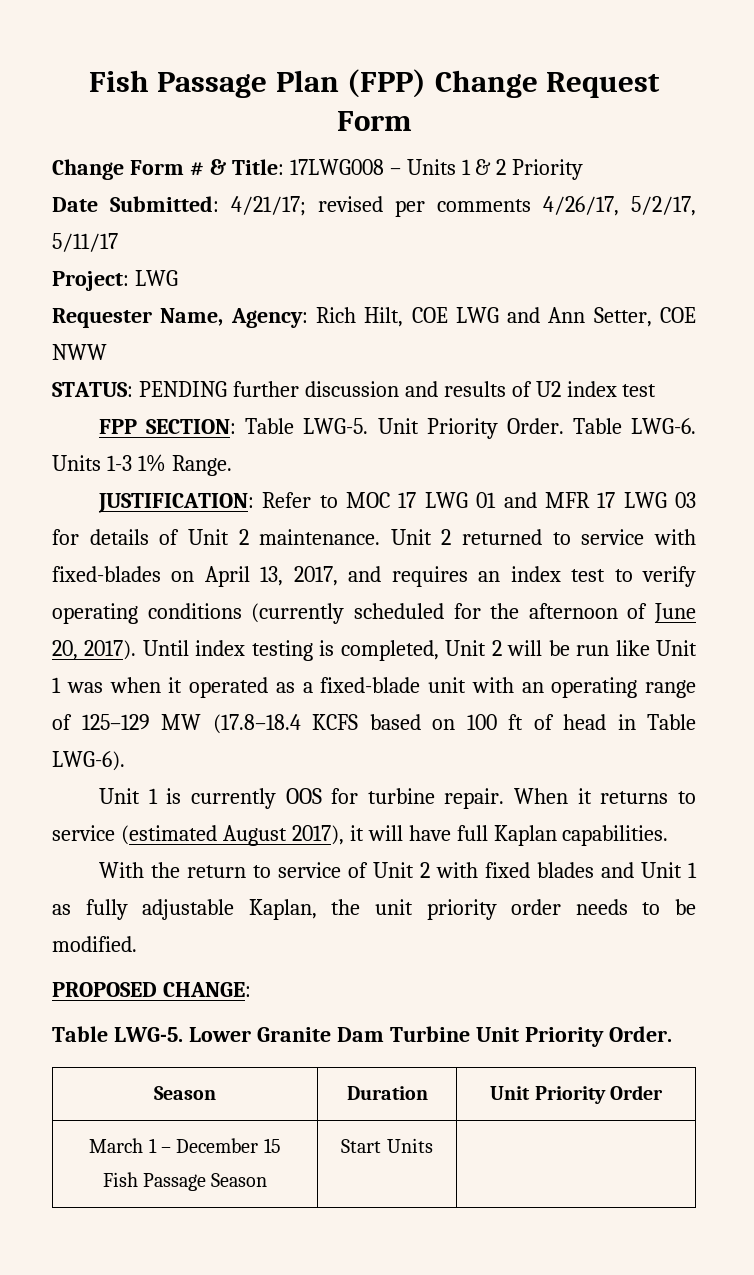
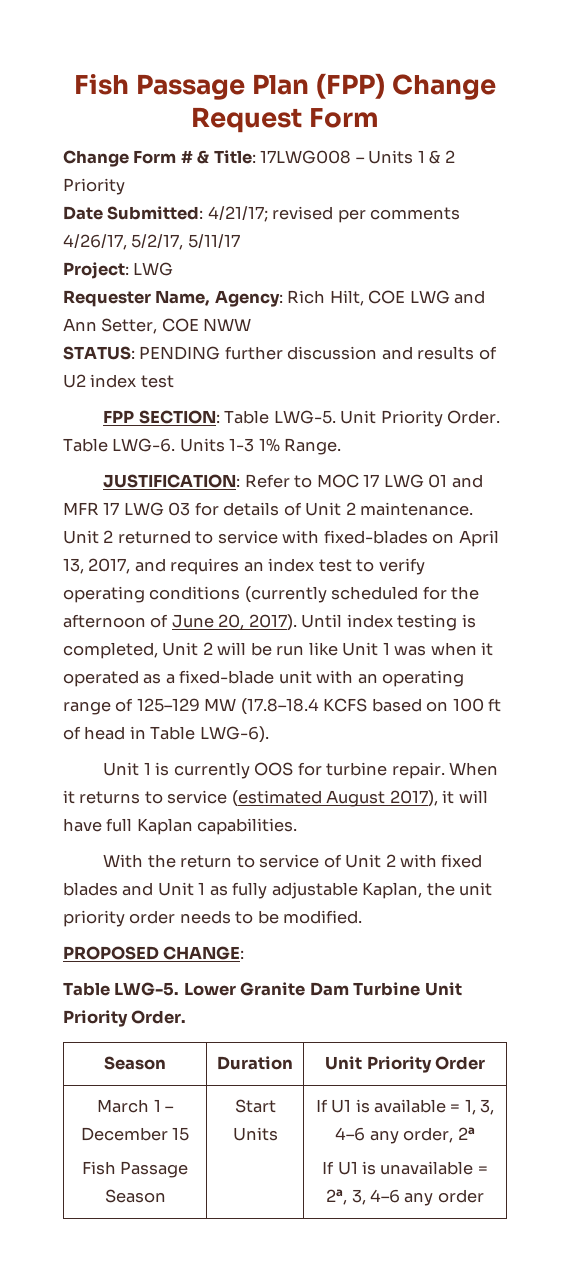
(433, 1145) none -> [315,1099,495,1115] [335,1127,475,1144] [322,1161,488,1175] [326,1189,484,1206] If U1 is available = 1, 3, 4–6 any order, 2a // If U1 is unavailable = 2a, 3, 4–6 any order

